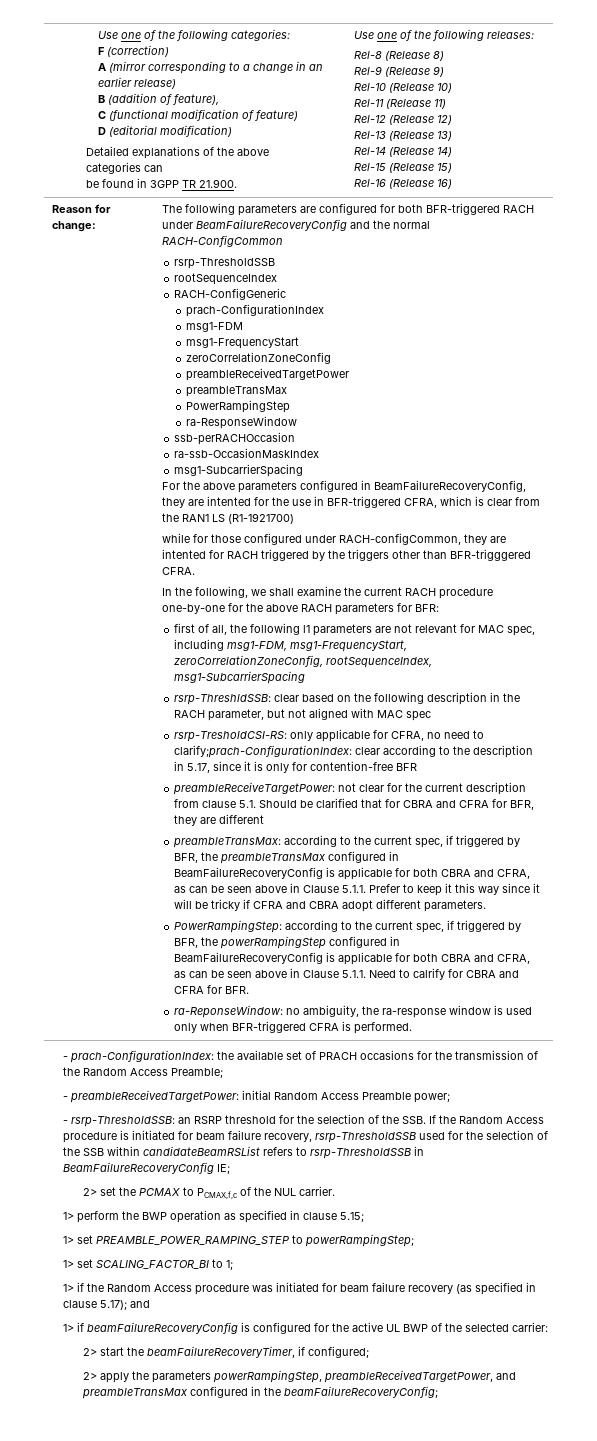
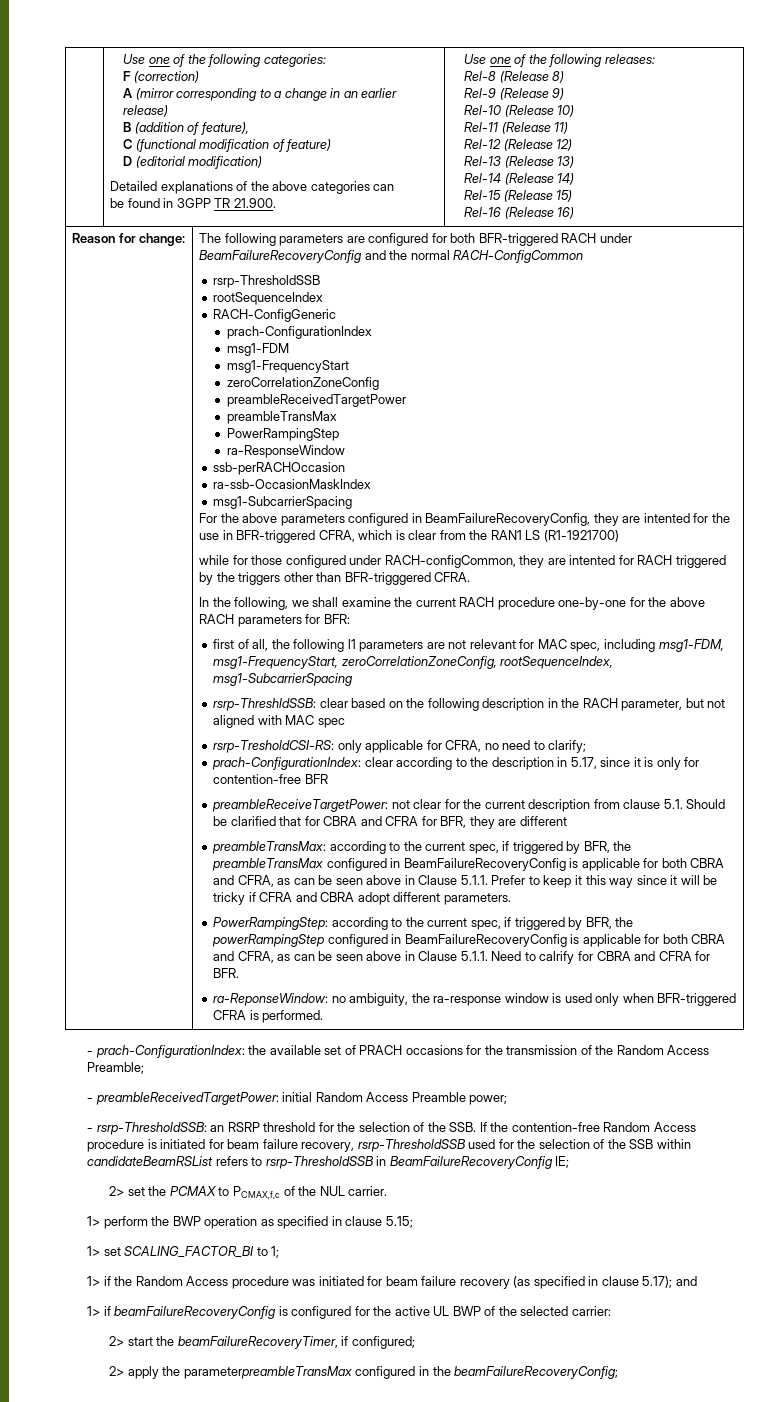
[174,745,353,758] clarify;prach-ConfigurationIndex: -> [548,740,587,753] [212,757,362,770] clarify; // prach-ConfigurationIndex:
(457, 1119) none -> [511,1122,600,1132] contention-free
[63,1234,415,1247] // 1> set PREAMBLE_POWER_RAMPING_STEP to powerRampingStep; -> (413, 1222) none
[151,1370,516,1383] [81,1388,188,1399] parameters powerRampingStep, preambleReceivedTargetPower, and preambleTransMax -> [183,1366,352,1379] parameterpreambleTransMax

